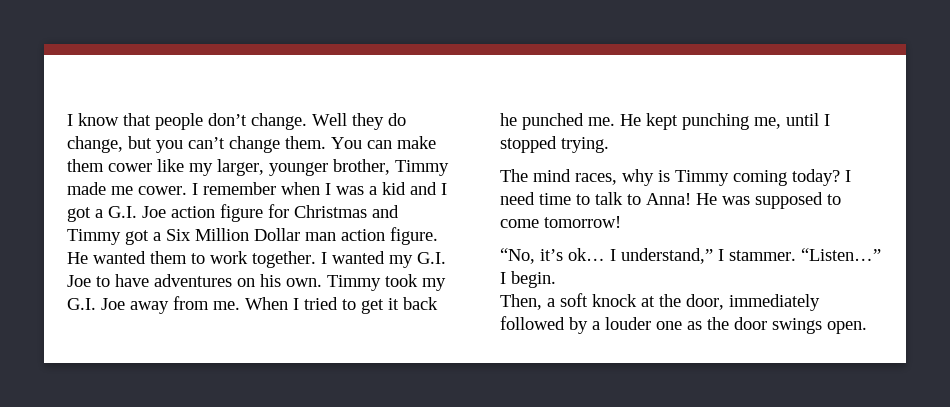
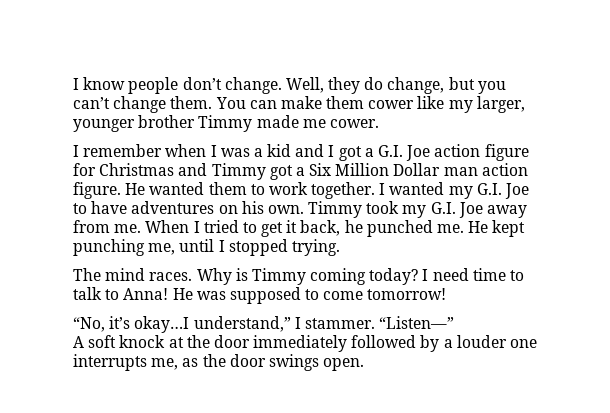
[123,113,151,126] that -> (126, 83) none
[312,113,347,126] Well -> [285,77,324,93] Well,
[333,159,390,175] brother, -> [138,115,196,128] brother
(187, 190) none -> (379, 123) //
[403,297,438,310] back -> [300,220,341,236] back,
[575,169,654,186] races, why -> [149,268,232,285] races. Why
[568,248,616,261] ok… I -> [134,316,190,333] okay…I
[801,248,881,261] [500,271,556,288] [500,294,555,310] “Listen…” I begin. // Then, a -> [379,316,455,329] [73,336,84,348] “Listen—” // A
[686,294,724,310] door, -> [213,335,250,348] door
(682, 325) none -> [73,354,179,371] interrupts me,

